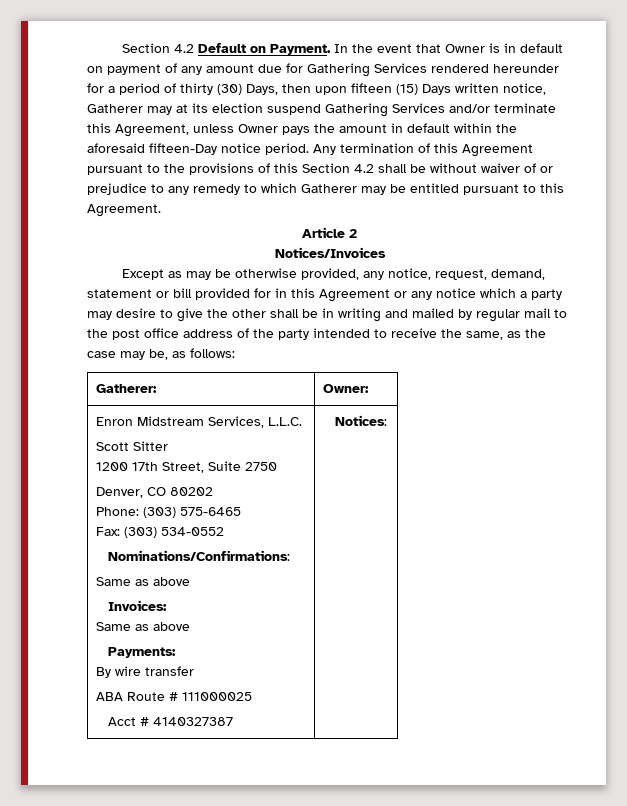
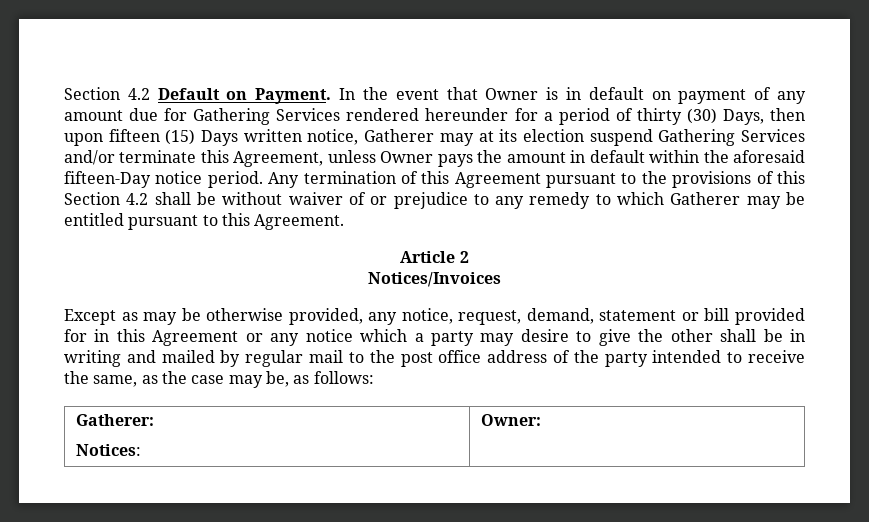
(157, 388) none -> [75,444,141,456] // Notices:
[95,416,302,428] [95,441,168,451] [95,461,277,473] [95,487,213,498] [95,507,241,518] [95,527,224,538] [108,550,291,561] [95,577,190,586] [108,600,168,611] [95,622,190,631] [108,647,177,658] [95,666,194,678] [95,692,252,701] [108,717,234,726] [335,415,388,426] // Enron Midstream Services, L.L.C. // Scott Sitter // 1200 17th Street, Suite 2750 // Denver, CO 80202 // Phone: (303) 575-6465 // Fax: (303) 534-0552 // Nominations/Confirmations: // Same as above // Invoices: // Same as above // Payments: // By wire transfer // ABA Route # 111000025 // Acct # 4140327387 | Notices: -> (541, 420) none

